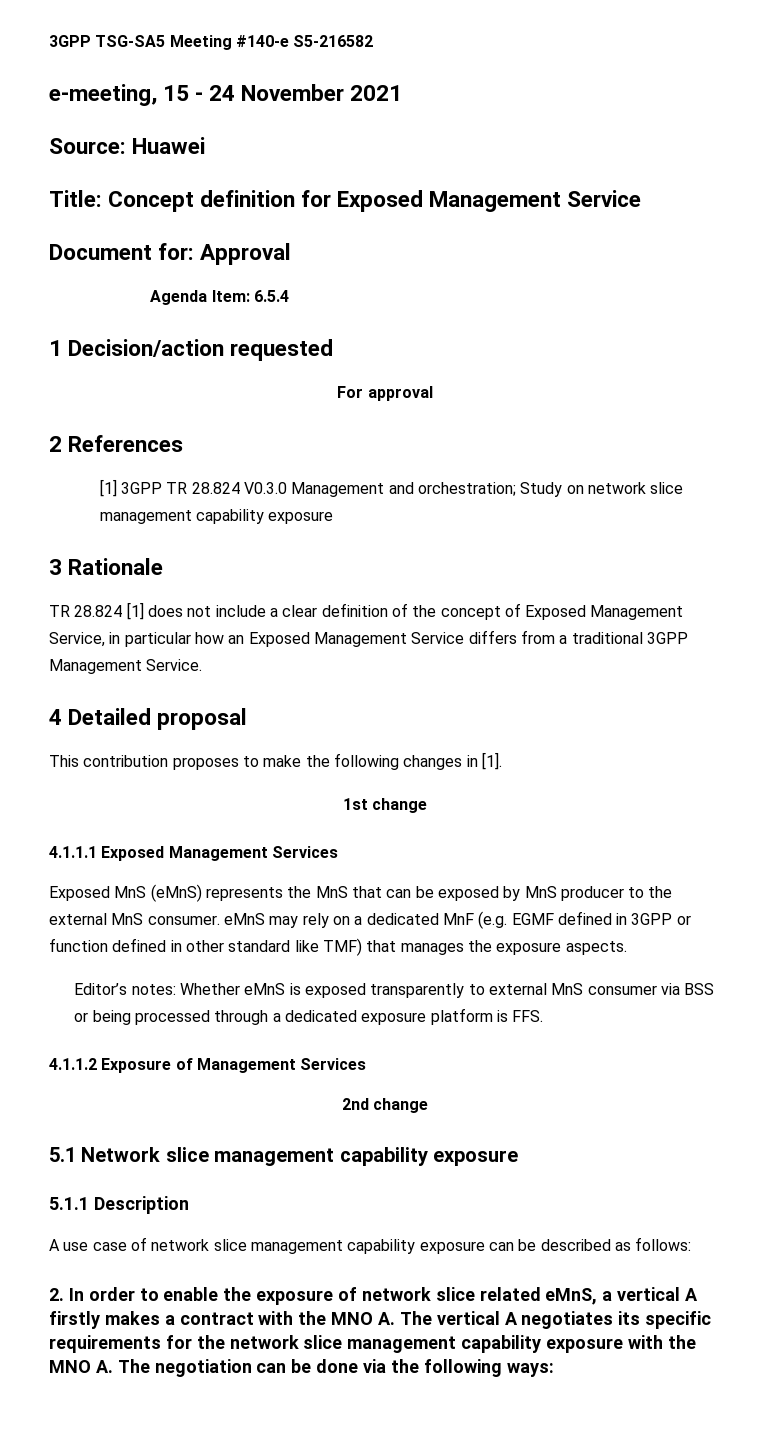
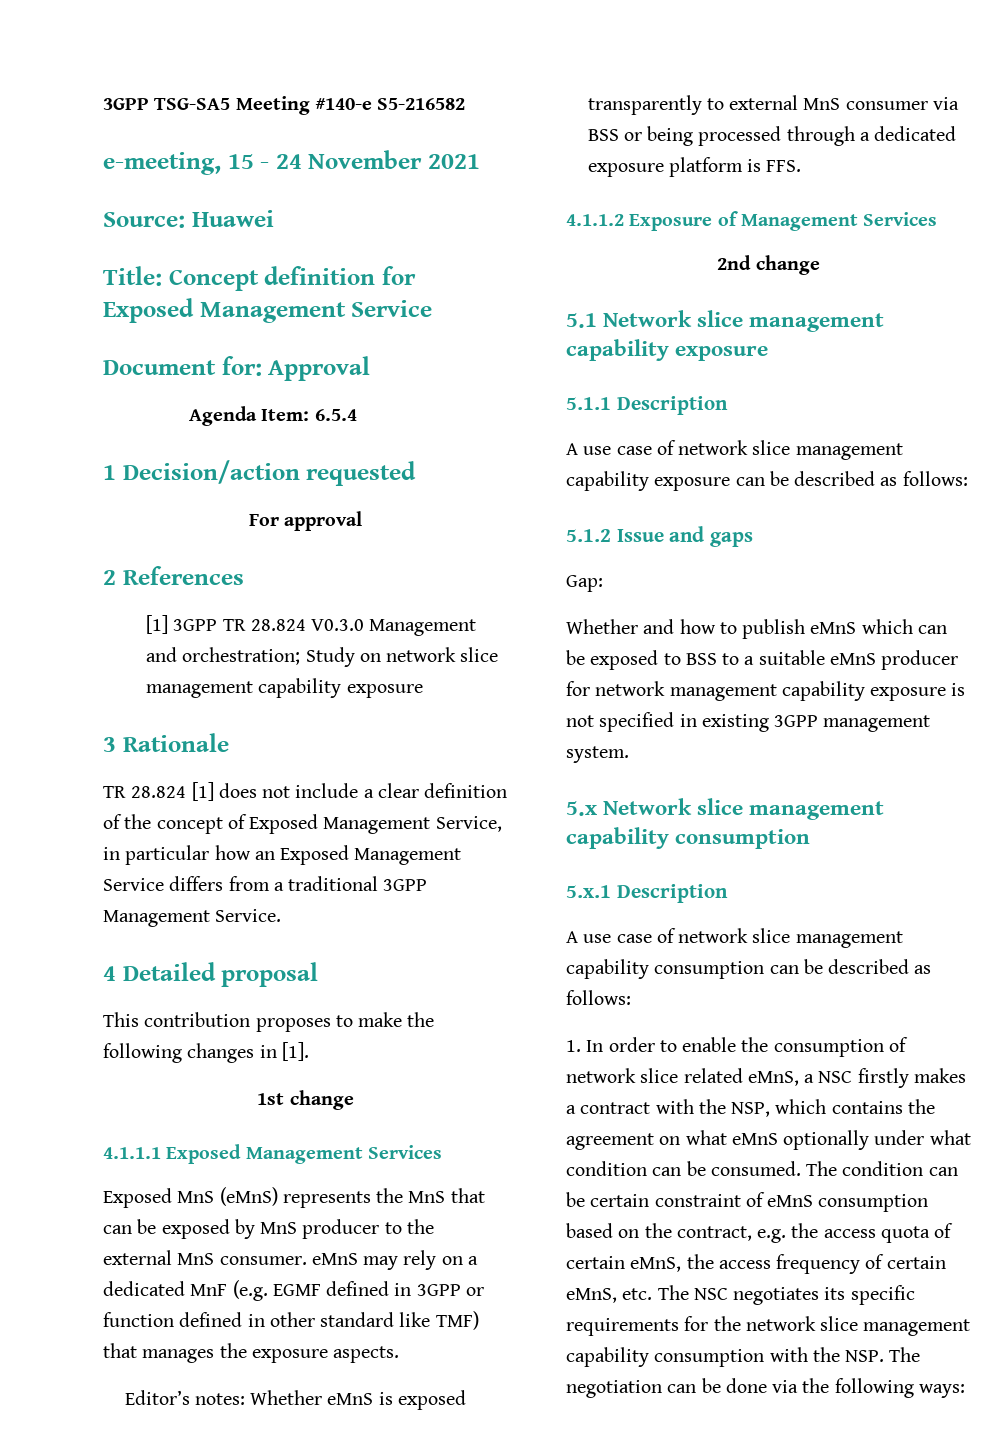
[49,1288,64,1301] 2. -> [566,526,754,547] [566,575,603,592] [566,619,947,639] [566,650,959,670] [566,681,966,701] [566,712,931,732] [566,746,629,763] [566,798,885,820] [566,827,811,849] [566,884,728,903] [566,928,903,948] [566,959,932,979] [566,990,631,1005] [566,1040,581,1052] 5.1.2 Issue and gaps // Gap: // Whether and how to publish eMnS which can be exposed to BSS to a suitable eMnS producer for network management capability exposure is not specified in existing 3GPP management system. // 5.x Network slice management capability consumption // 5.x.1 Description // A use case of network slice management capability consumption can be described as follows: // 1.
[256,1290,334,1305] exposure -> [773,1039,884,1057] consumption
[617,1287,699,1301] vertical A -> [818,1071,853,1083] NSC
[331,1311,518,1325] MNO A. The vertical A -> [731,1099,935,1117] [566,1130,971,1150] [566,1161,958,1176] [566,1192,929,1212] [566,1223,954,1243] [566,1254,946,1274] [566,1285,728,1303] NSP, which contains the agreement on what eMnS optionally under what condition can be consumed. The condition can be certain constraint of eMnS consumption based on the contract, e.g. the access quota of certain eMnS, the access frequency of certain eMnS, etc. The NSC
[546,1335,696,1353] [49,1360,113,1373] exposure with the MNO A. -> [654,1347,885,1367] consumption with the NSP.

